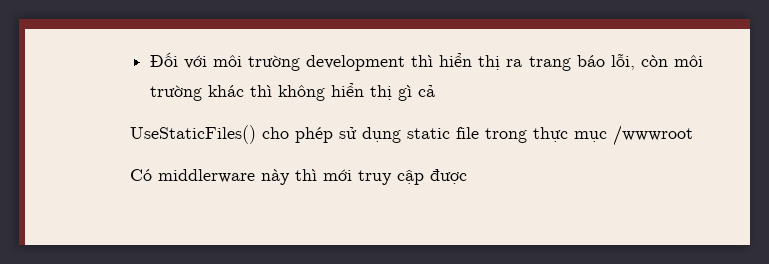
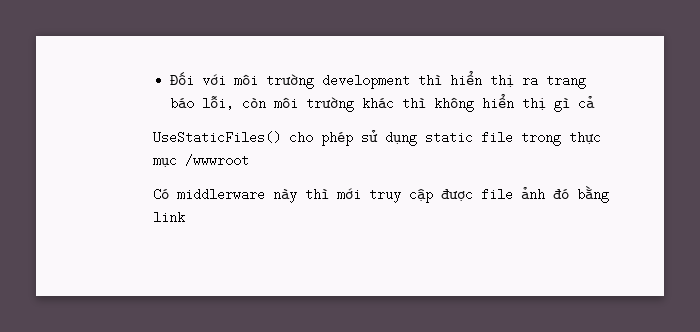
(468, 176) none -> [480,186,609,203] [152,212,185,222] file ảnh đó bằng link

